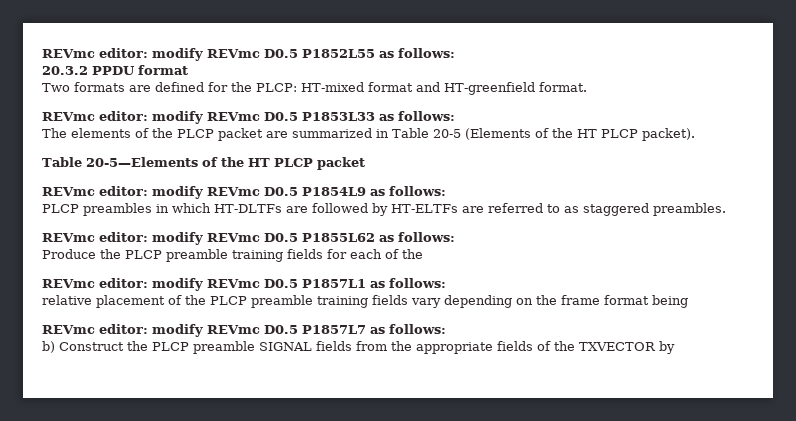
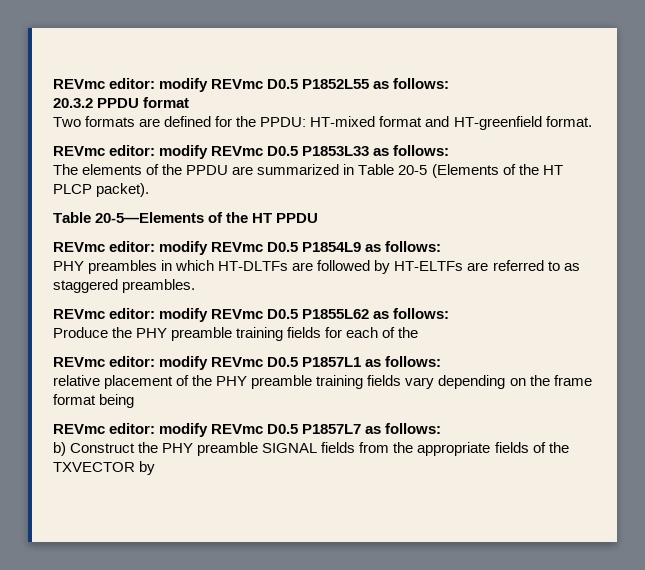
[256,83,297,92] PLCP: -> [260,117,307,127] PPDU:
[177,128,263,141] PLCP packet -> [186,165,229,175] PPDU
[273,157,365,170] PLCP packet -> [276,213,319,223] PPDU
[42,204,79,213] PLCP -> [53,261,84,271] PHY
[125,250,162,259] PLCP -> [136,328,168,338] PHY
[210,296,247,305] PLCP -> [216,376,248,386] PHY
[152,342,189,351] PLCP -> [162,443,194,453] PHY

